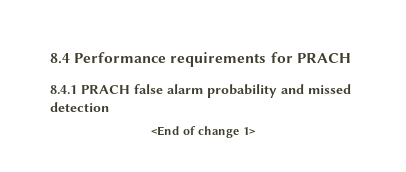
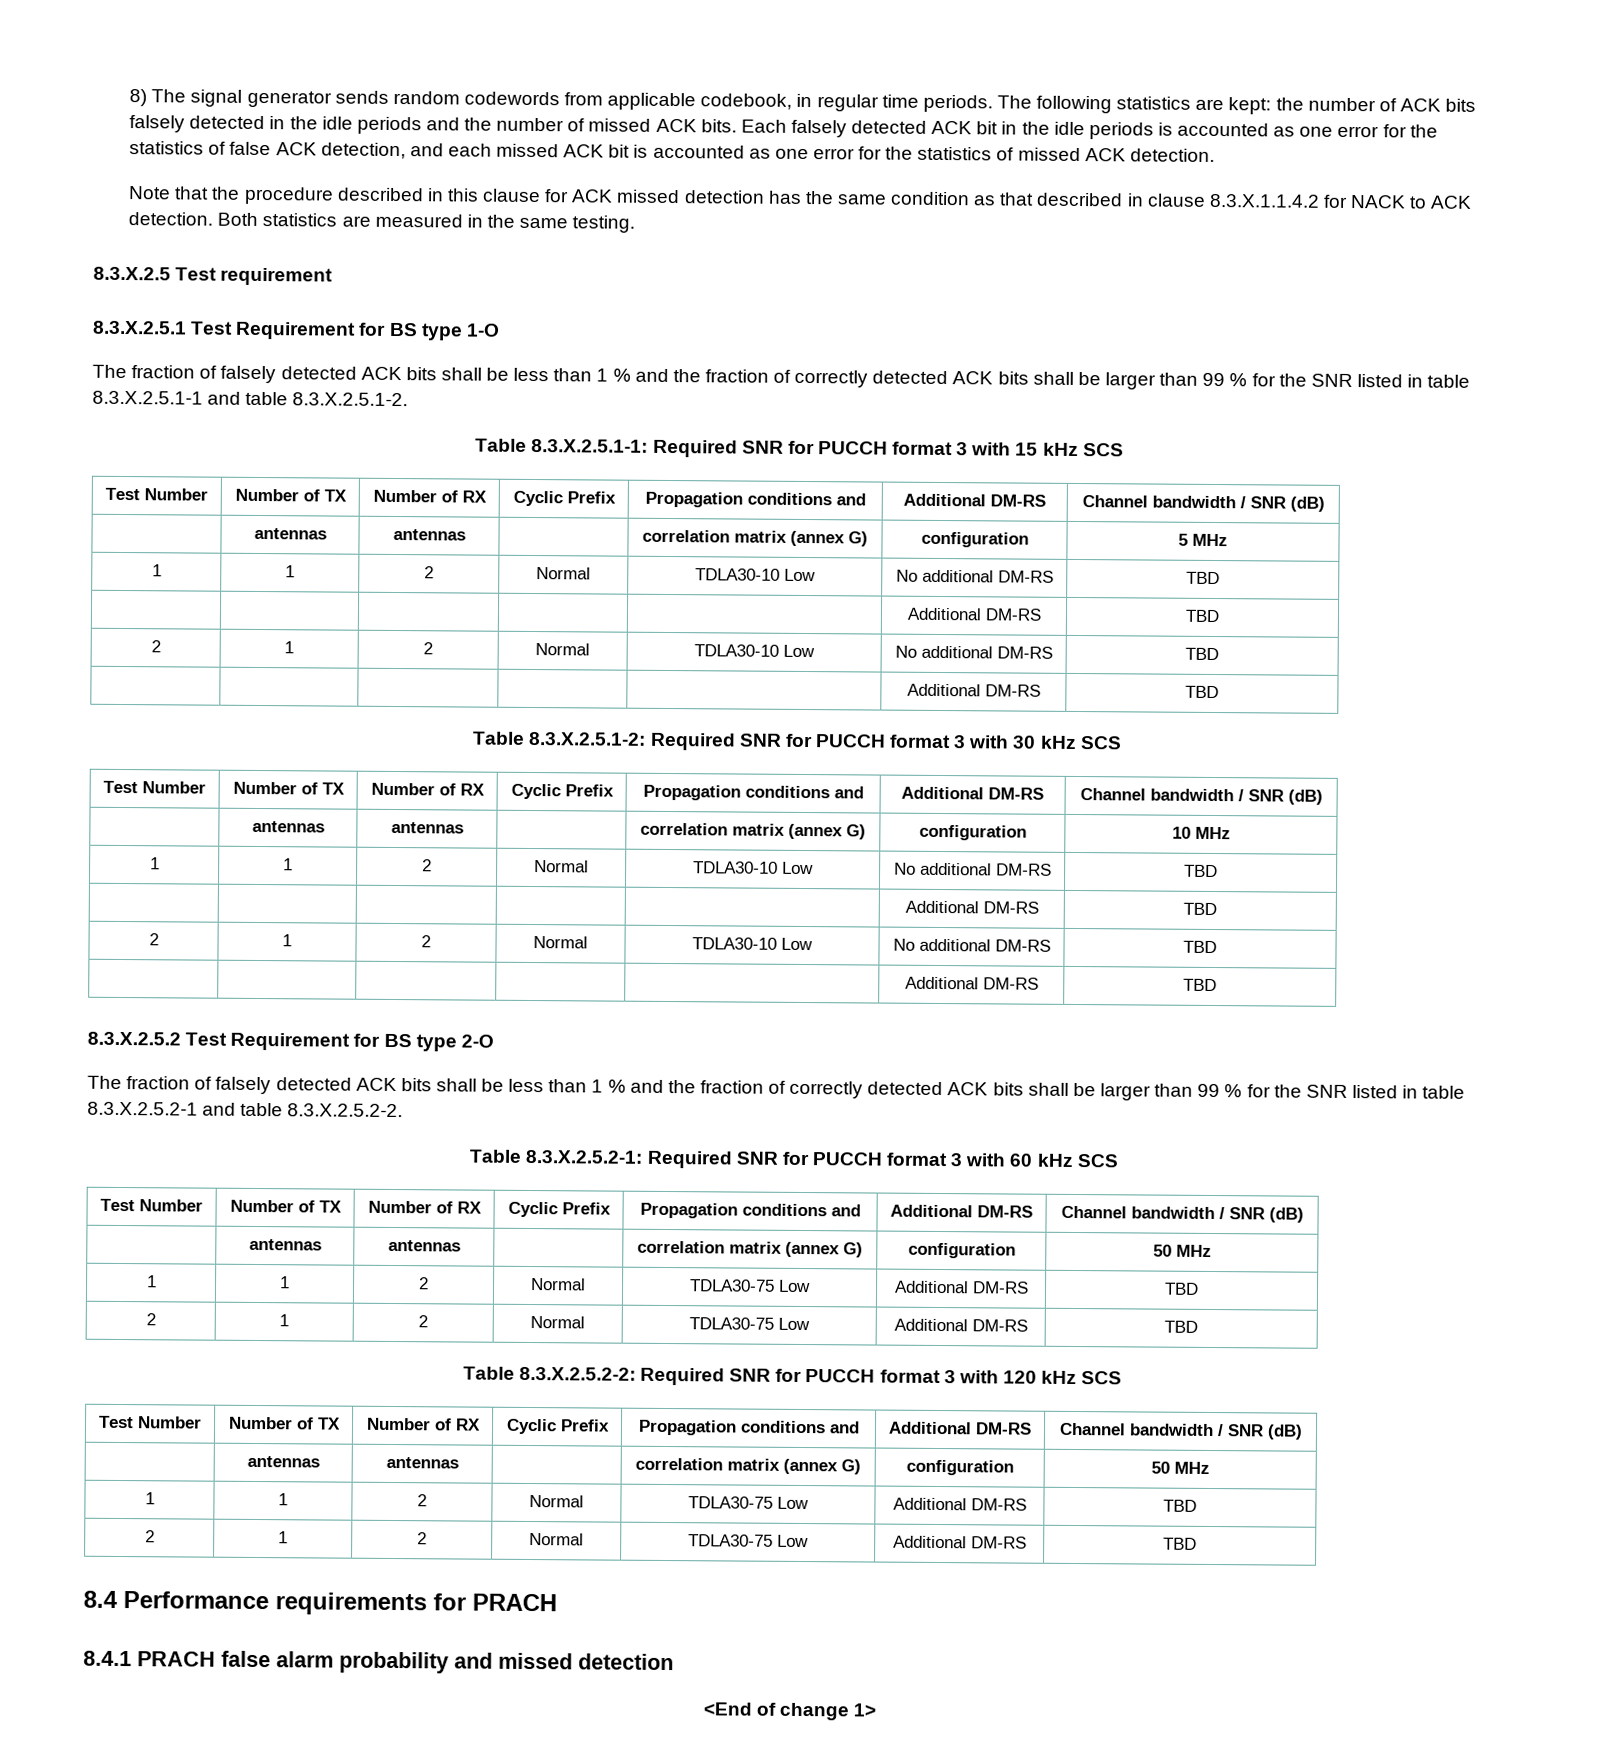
(50, 58) none -> [129,89,1477,115] [129,115,1438,140] [129,141,1215,162] [128,186,1473,209] [128,212,636,233] [93,266,334,286] [92,320,500,341] [92,364,1471,390] [92,390,409,407] [475,438,1124,458] [105,487,208,501] [234,488,347,502] [372,489,487,503] [512,490,616,507] [644,491,866,508] [903,493,1046,507] [1081,495,1325,512] [253,527,327,540] [392,528,466,541] [642,529,868,547] [920,531,1029,548] [1178,533,1228,547] [151,564,162,577] [285,565,295,578] [424,566,434,579] [536,567,591,580] [695,568,816,582] [895,569,1054,583] [1186,571,1220,585] [906,607,1042,621] [1185,609,1220,623] [150,640,161,653] [284,641,294,654] [423,642,433,655] [535,643,590,656] [694,644,815,658] [894,645,1053,659] [1185,647,1219,661] [906,683,1041,697] [1185,685,1219,699] [472,731,1122,751] [103,780,206,794] [232,781,345,795] [370,782,485,796] [510,783,614,800] [642,784,864,801] [901,786,1044,800] [1079,788,1323,805] [251,820,325,833] [390,821,464,834] [640,822,866,840] [918,824,1027,841] [1171,826,1231,840] [149,857,160,870] [283,858,293,871] [422,859,432,872] [534,860,589,873] [693,861,814,875] [893,862,1052,876] [1184,864,1218,878] [904,900,1039,914] [1183,902,1217,916] [148,933,159,946] [282,934,292,947] [421,935,431,948] [533,936,588,949] [692,937,813,951] [892,938,1051,952] [1183,940,1217,954] [904,976,1039,990] [1183,978,1217,992] [87,1031,494,1052] [87,1075,1466,1101] [87,1101,404,1118] [469,1149,1119,1169] [100,1198,203,1212] [229,1199,342,1213] [367,1200,482,1214] [507,1201,611,1218] [639,1202,861,1219] [890,1204,1033,1218] [1060,1205,1304,1223] [248,1238,322,1251] [387,1239,461,1252] [637,1240,863,1258] [907,1242,1016,1259] [1152,1244,1212,1257] [146,1275,157,1288] [280,1276,290,1289] [419,1277,429,1290] [531,1278,586,1291] [689,1279,811,1293] [893,1280,1029,1294] [1164,1282,1199,1295] [145,1313,156,1326] [279,1314,289,1327] [418,1315,428,1328] [530,1316,585,1329] [689,1317,810,1331] [893,1318,1028,1332] [1164,1320,1198,1333] [462,1366,1123,1386] [98,1415,202,1429] [227,1416,341,1430] [365,1417,481,1431] [505,1418,610,1435] [637,1419,860,1436] [888,1421,1032,1435] [1058,1422,1303,1440] [246,1455,320,1468] [385,1456,459,1469] [635,1457,861,1475] [905,1459,1014,1476] [1150,1461,1210,1474] [144,1492,155,1505] [278,1493,288,1506] [417,1494,427,1507] [529,1495,584,1508] [688,1496,809,1510] [892,1497,1027,1511] [1163,1499,1197,1512] [144,1530,155,1543] [278,1531,288,1544] [417,1532,427,1545] [529,1533,584,1546] [688,1534,809,1548] [892,1535,1027,1549] [1163,1537,1197,1550] 8) The signal generator sends random codewords from applicable codebook, in regular time periods. The following statistics are kept: the number of ACK bits falsely detected in the idle periods and the number of missed ACK bits. Each falsely detected ACK bit in the idle periods is accounted as one error for the statistics of false ACK detection, and each missed ACK bit is accounted as one error for the statistics of missed ACK detection. // Note that the procedure described in this clause for ACK missed detection has the same condition as that described in clause 8.3.X.1.1.4.2 for NACK to ACK detection. Both statistics are measured in the same testing. // 8.3.X.2.5 Test requirement // 8.3.X.2.5.1 Test Requirement for BS type 1-O // The fraction of falsely detected ACK bits shall be less than 1 % and the fraction of correctly detected ACK bits shall be larger than 99 % for the SNR listed in table 8.3.X.2.5.1-1 and table 8.3.X.2.5.1-2. // Table 8.3.X.2.5.1-1: Required SNR for PUCCH format 3 with 15 kHz SCS // Test Number | Number of TX | Number of RX | Cyclic Prefix | Propagation conditions and | Additional DM-RS | Channel bandwidth / SNR (dB) // | antennas | antennas | | correlation matrix (annex G) | configuration | 5 MHz // 1 | 1 | 2 | Normal | TDLA30-10 Low | No additional DM-RS | TBD // | | | | | Additional DM-RS | TBD // 2 | 1 | 2 | Normal | TDLA30-10 Low | No additional DM-RS | TBD // | | | | | Additional DM-RS | TBD // Table 8.3.X.2.5.1-2: Required SNR for PUCCH format 3 with 30 kHz SCS // Test Number | Number of TX | Number of RX | Cyclic Prefix | Propagation conditions and | Additional DM-RS | Channel bandwidth / SNR (dB) // | antennas | antennas | | correlation matrix (annex G) | configuration | 10 MHz // 1 | 1 | 2 | Normal | TDLA30-10 Low | No additional DM-RS | TBD // | | | | | Additional DM-RS | TBD // 2 | 1 | 2 | Normal | TDLA30-10 Low | No additional DM-RS | TBD // | | | | | Additional DM-RS | TBD // 8.3.X.2.5.2 Test Requirement for BS type 2-O // The fraction of falsely detected ACK bits shall be less than 1 % and the fraction of correctly detected ACK bits shall be larger than 99 % for the SNR listed in table 8.3.X.2.5.2-1 and table 8.3.X.2.5.2-2. // Table 8.3.X.2.5.2-1: Required SNR for PUCCH format 3 with 60 kHz SCS // Test Number | Number of TX | Number of RX | Cyclic Prefix | Propagation conditions and | Additional DM-RS | Channel bandwidth / SNR (dB) // | antennas | antennas | | correlation matrix (annex G) | configuration | 50 MHz // 1 | 1 | 2 | Normal | TDLA30-75 Low | Additional DM-RS | TBD // 2 | 1 | 2 | Normal | TDLA30-75 Low | Additional DM-RS | TBD // Table 8.3.X.2.5.2-2: Required SNR for PUCCH format 3 with 120 kHz SCS // Test Number | Number of TX | Number of RX | Cyclic Prefix | Propagation conditions and | Additional DM-RS | Channel bandwidth / SNR (dB) // | antennas | antennas | | correlation matrix (annex G) | configuration | 50 MHz // 1 | 1 | 2 | Normal | TDLA30-75 Low | Additional DM-RS | TBD // 2 | 1 | 2 | Normal | TDLA30-75 Low | Additional DM-RS | TBD //

